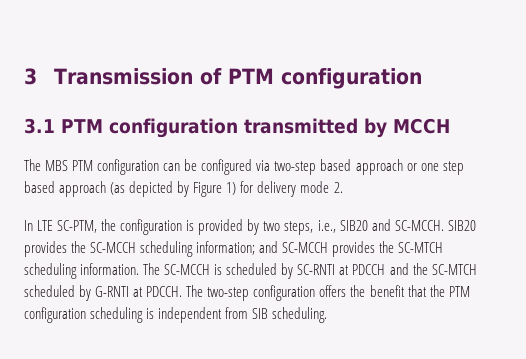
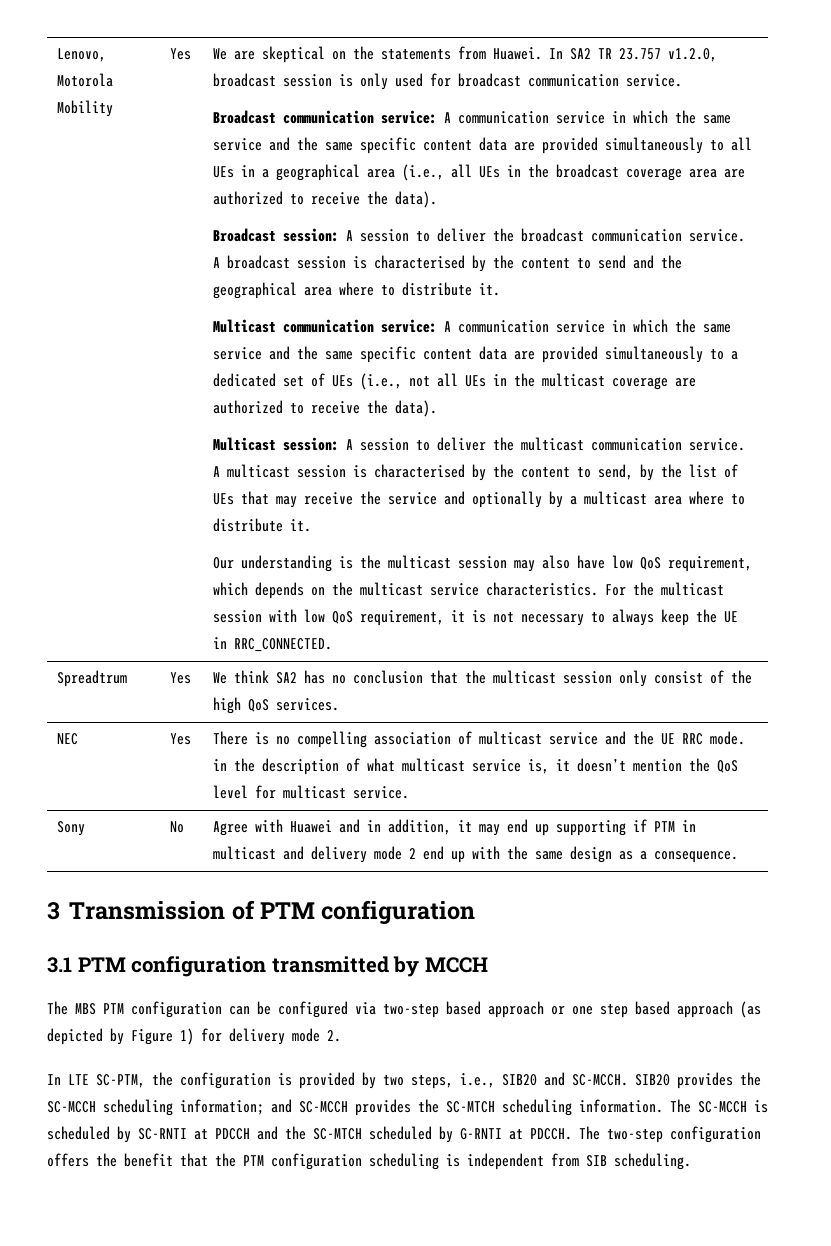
(24, 76) none -> [57,48,107,62] [57,73,114,87] [57,100,114,117] [170,48,192,60] [213,46,718,63] [213,73,683,90] [213,110,732,124] [213,137,753,154] [213,164,746,181] [213,191,438,208] [213,228,746,242] [213,255,683,272] [213,282,501,299] [213,319,732,333] [213,346,739,363] [213,373,697,390] [213,400,438,417] [213,437,746,451] [213,464,739,481] [213,491,746,508] [213,518,312,532] [213,555,753,572] [213,582,725,599] [213,609,739,626] [213,637,333,652] [57,670,128,687] [170,672,192,684] [213,670,753,687] [213,697,340,714] [57,733,79,745] [170,733,192,745] [213,731,746,748] [213,758,739,775] [213,785,410,799] [57,821,86,836] [170,821,185,833] [213,819,697,836] [213,846,739,863] Lenovo, Motorola Mobility | Yes | We are skeptical on the statements from Huawei. In SA2 TR 23.757 v1.2.0, broadcast session is only used for broadcast communication service. // Broadcast communication service: A communication service in which the same service and the same specific content data are provided simultaneously to all UEs in a geographical area (i.e., all UEs in the broadcast coverage area are authorized to receive the data). // Broadcast session: A session to deliver the broadcast communication service. A broadcast session is characterised by the content to send and the geographical area where to distribute it. // Multicast communication service: A communication service in which the same service and the same specific content data are provided simultaneously to a dedicated set of UEs (i.e., not all UEs in the multicast coverage are authorized to receive the data). // Multicast session: A session to deliver the multicast communication service. A multicast session is characterised by the content to send, by the list of UEs that may receive the service and optionally by a multicast area where to distribute it. // Our understanding is the multicast session may also have low QoS requirement, which depends on the multicast service characteristics. For the multicast session with low QoS requirement, it is not necessary to always keep the UE in RRC_CONNECTED. // Spreadtrum | Yes | We think SA2 has no conclusion that the multicast session only consist of the high QoS services. // NEC | Yes | There is no compelling association of multicast service and the UE RRC mode. in the description of what multicast service is, it doesn’t mention the QoS level for multicast service. // Sony | No | Agree with Huawei and in addition, it may end up supporting if PTM in multicast and delivery mode 2 end up with the same design as a consequence. //

